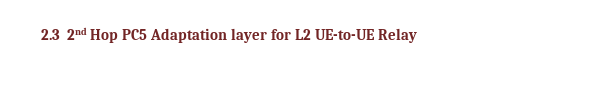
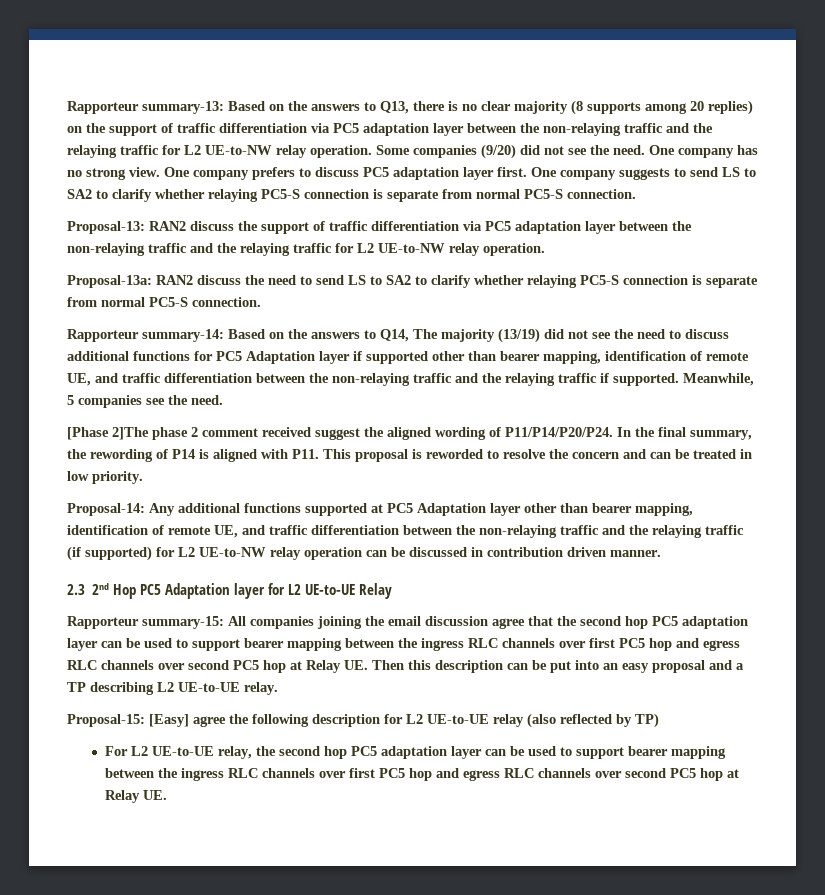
(41, 34) none -> [67,100,753,115] [67,123,713,136] [67,144,758,159] [67,167,756,180] [67,189,636,202] [67,221,692,234] [67,243,545,256] [67,275,758,288] [67,297,261,307] [67,328,729,343] [67,351,749,364] [67,373,754,386] [67,395,223,408] [67,427,752,440] [67,449,752,462] [67,471,143,484] [67,503,693,516] [67,525,744,538] [67,546,661,561] Rapporteur summary-13: Based on the answers to Q13, there is no clear majority (8 supports among 20 replies) on the support of traffic differentiation via PC5 adaptation layer between the non-relaying traffic and the relaying traffic for L2 UE-to-NW relay operation. Some companies (9/20) did not see the need. One company has no strong view. One company prefers to discuss PC5 adaptation layer first. One company suggests to send LS to SA2 to clarify whether relaying PC5-S connection is separate from normal PC5-S connection. // Proposal-13: RAN2 discuss the support of traffic differentiation via PC5 adaptation layer between the non-relaying traffic and the relaying traffic for L2 UE-to-NW relay operation. // Proposal-13a: RAN2 discuss the need to send LS to SA2 to clarify whether relaying PC5-S connection is separate from normal PC5-S connection. // Rapporteur summary-14: Based on the answers to Q14, The majority (13/19) did not see the need to discuss additional functions for PC5 Adaptation layer if supported other than bearer mapping, identification of remote UE, and traffic differentiation between the non-relaying traffic and the relaying traffic if supported. Meanwhile, 5 companies see the need. // [Phase 2]The phase 2 comment received suggest the aligned wording of P11/P14/P20/P24. In the final summary, the rewording of P14 is aligned with P11. This proposal is reworded to resolve the concern and can be treated in low priority. // Proposal-14: Any additional functions supported at PC5 Adaptation layer other than bearer mapping, identification of remote UE, and traffic differentiation between the non-relaying traffic and the relaying traffic (if supported) for L2 UE-to-NW relay operation can be discussed in contribution driven manner. //
(417, 35) none -> [67,616,748,629] [67,638,740,651] [67,660,744,673] [67,682,278,695] [67,713,659,728] [105,746,727,759] [105,768,740,781] [105,790,168,803] // Rapporteur summary-15: All companies joining the email discussion agree that the second hop PC5 adaptation layer can be used to support bearer mapping between the ingress RLC channels over first PC5 hop and egress RLC channels over second PC5 hop at Relay UE. Then this description can be put into an easy proposal and a TP describing L2 UE-to-UE relay. // Proposal-15: [Easy] agree the following description for L2 UE-to-UE relay (also reflected by TP) // For L2 UE-to-UE relay, the second hop PC5 adaptation layer can be used to support bearer mapping between the ingress RLC channels over first PC5 hop and egress RLC channels over second PC5 hop at Relay UE.

